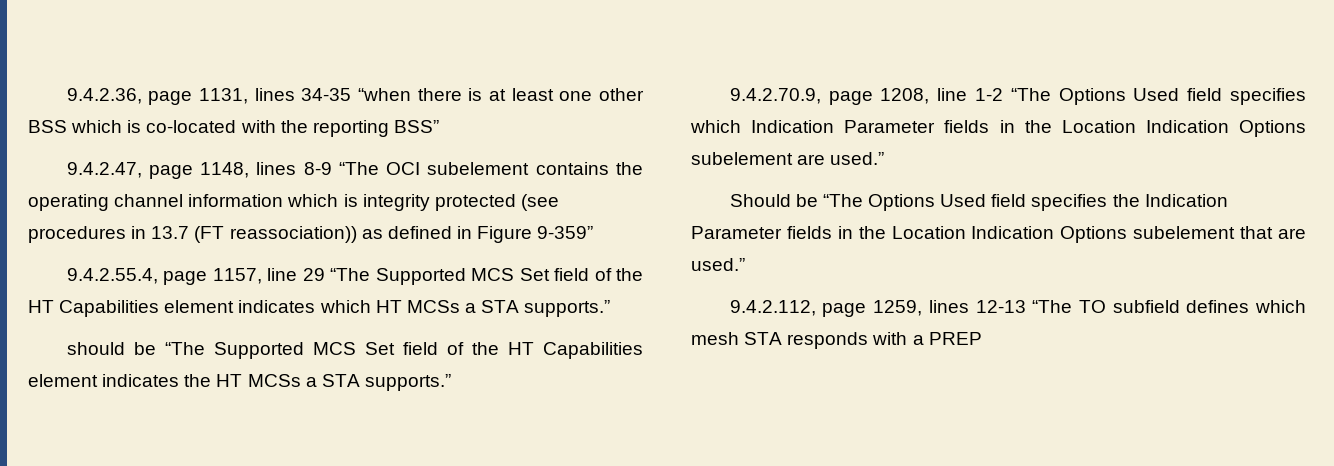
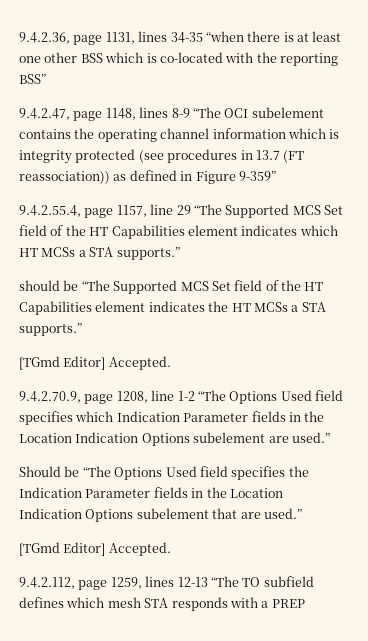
(451, 382) none -> [19,356,171,370] // [TGmd Editor] Accepted.
(745, 264) none -> [19,542,171,556] // [TGmd Editor] Accepted.

